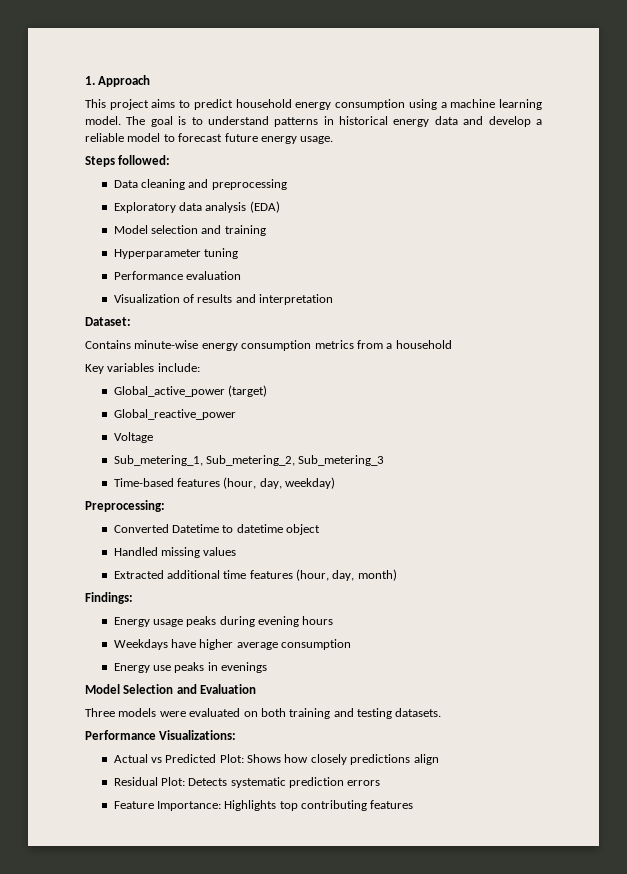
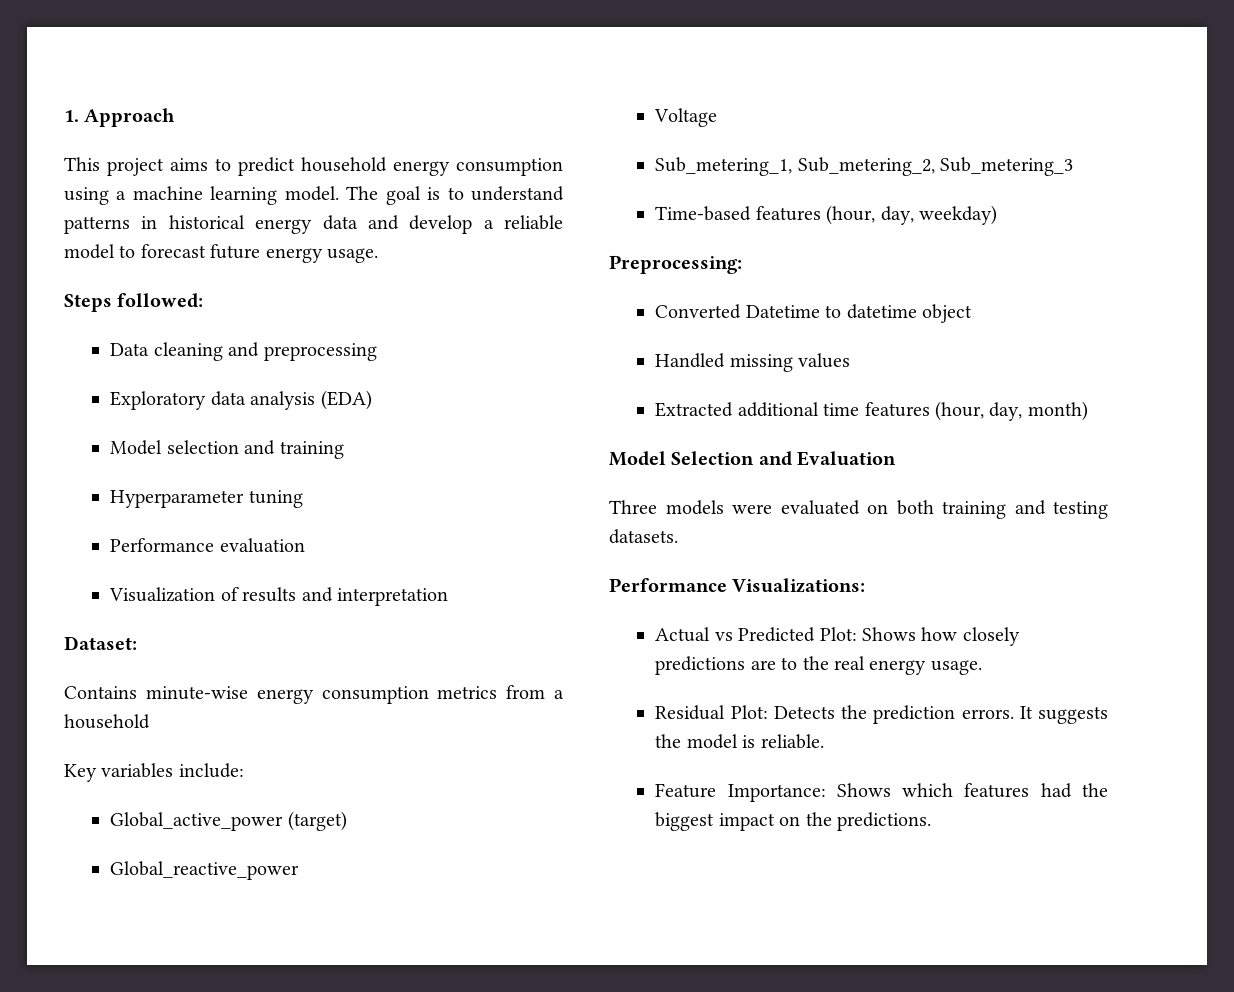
[85,592,133,604] [113,616,334,627] [113,639,352,650] [113,662,268,673] // Findings: // Energy usage peaks during evening hours // Weekdays have higher average consumption // Energy use peaks in evenings -> (1088, 411) none
[413,754,439,765] [113,777,381,788] [113,800,414,811] align // Residual Plot: Detects systematic prediction errors // Feature Importance: Highlights top contributing features -> [750,656,982,675] [655,705,1108,724] [655,734,824,749] [655,783,1108,802] [655,812,931,831] are to the real energy usage. // Residual Plot: Detects the prediction errors. It suggests the model is reliable. // Feature Importance: Shows which features had the biggest impact on the predictions.

